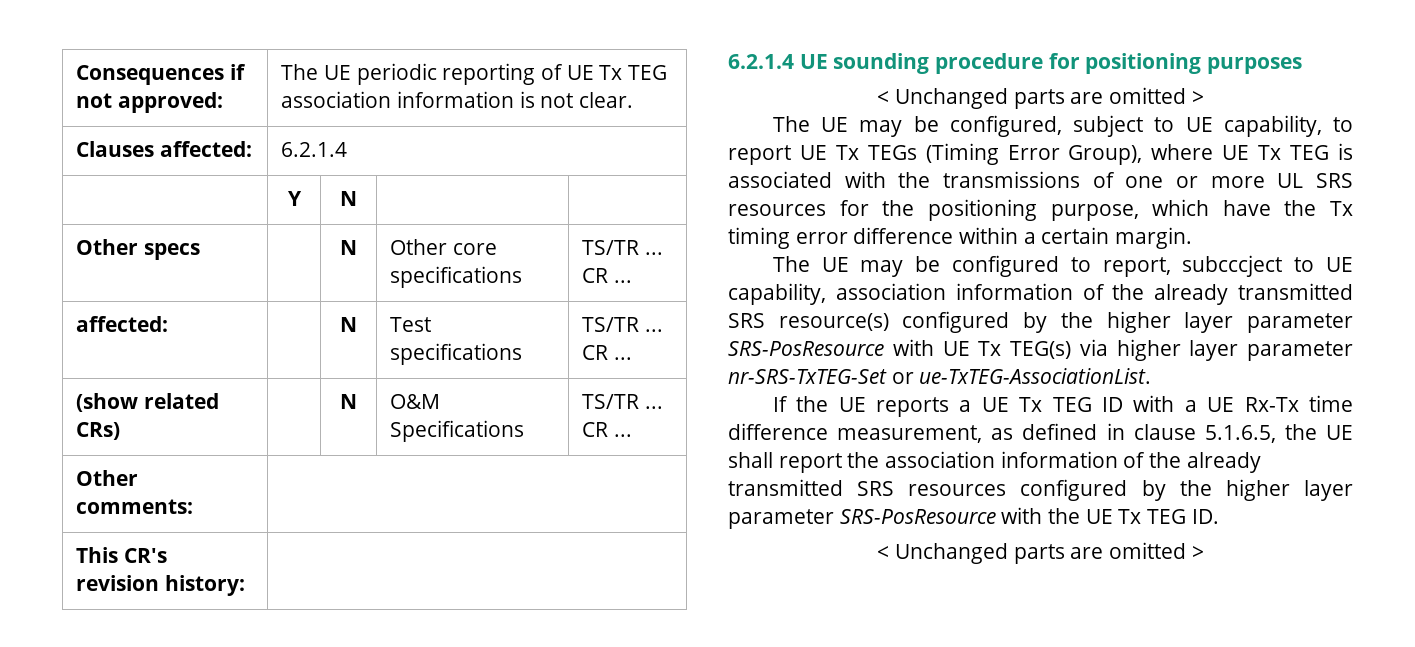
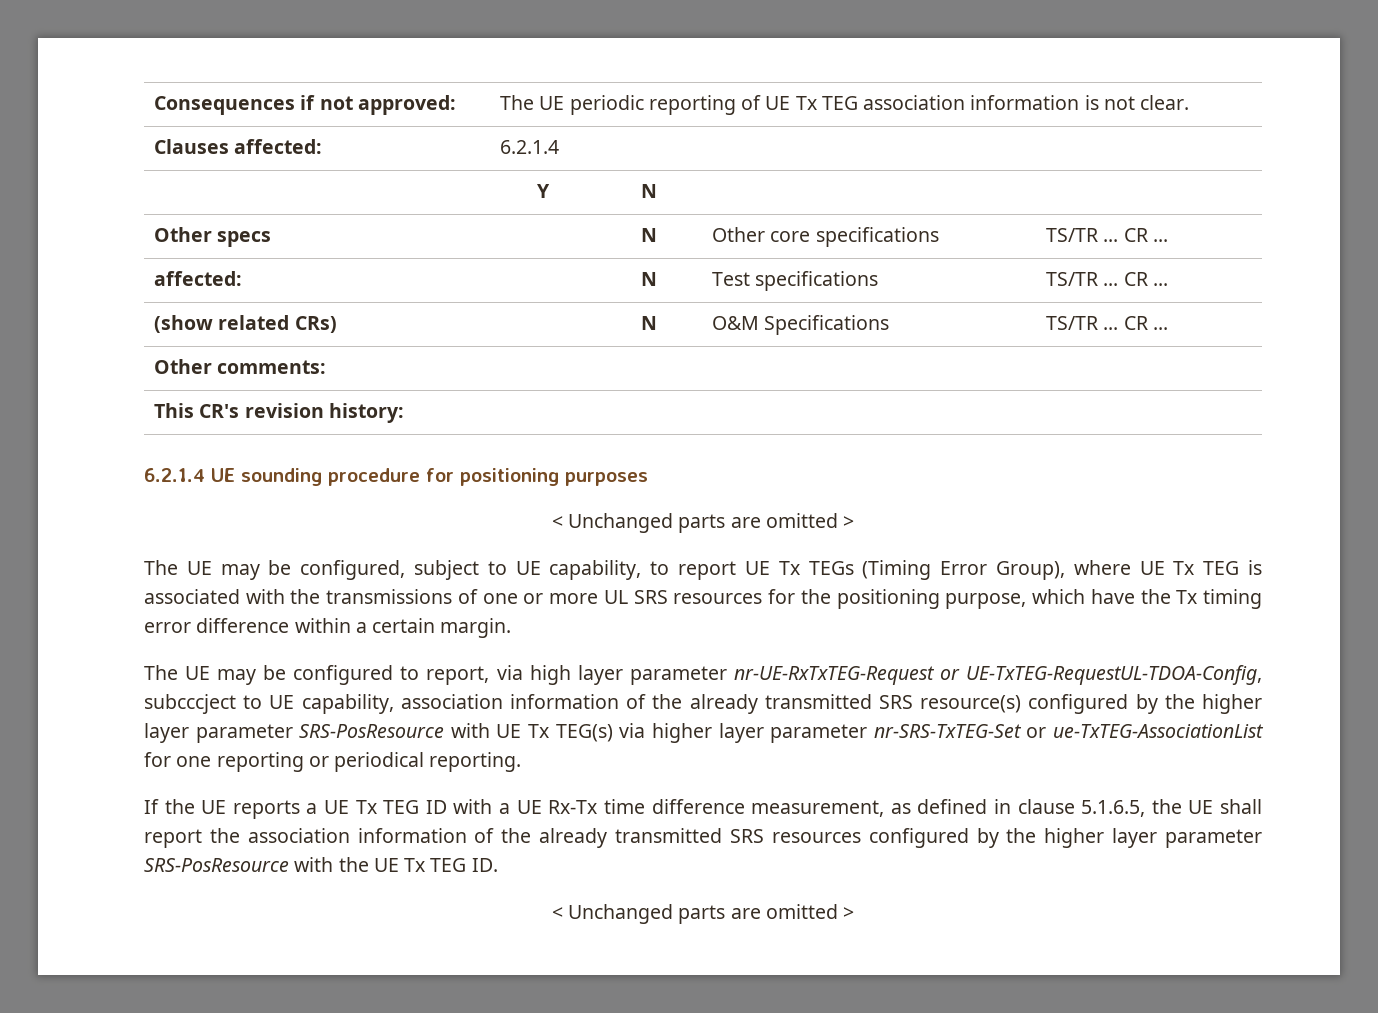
(1171, 267) none -> [496,665,1263,685] via high layer parameter nr-UE-RxTxTEG-Request or UE-TxTEG-RequestUL-TDOA-Config,
[919,368,1152,384] ue-TxTEG-AssociationList. -> [1053,724,1265,738] [144,752,522,772] ue-TxTEG-AssociationList for one reporting or periodical reporting.

